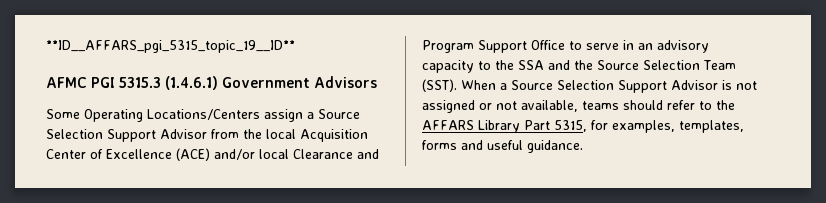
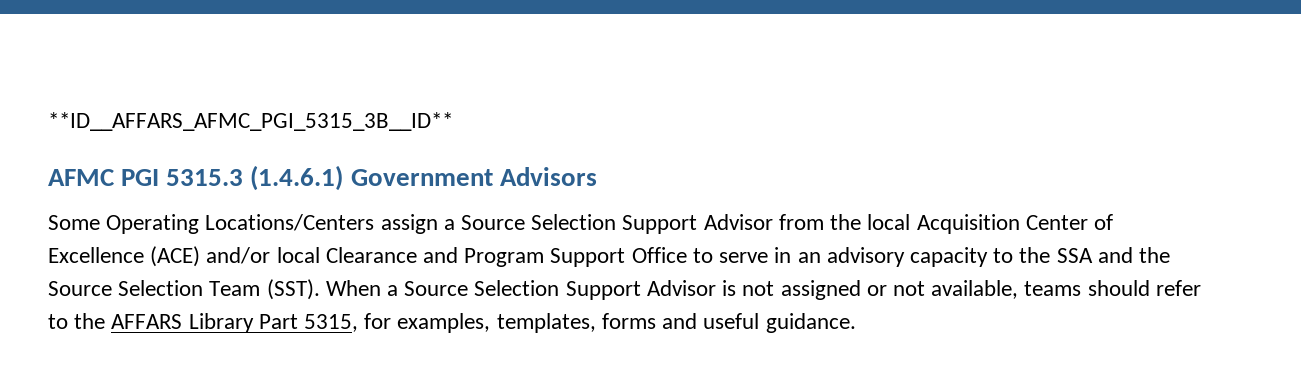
[46,40,295,53] **ID__AFFARS_pgi_5315_topic_19__ID** -> [48,112,453,131] **ID__AFFARS_AFMC_PGI_5315_3B__ID**

